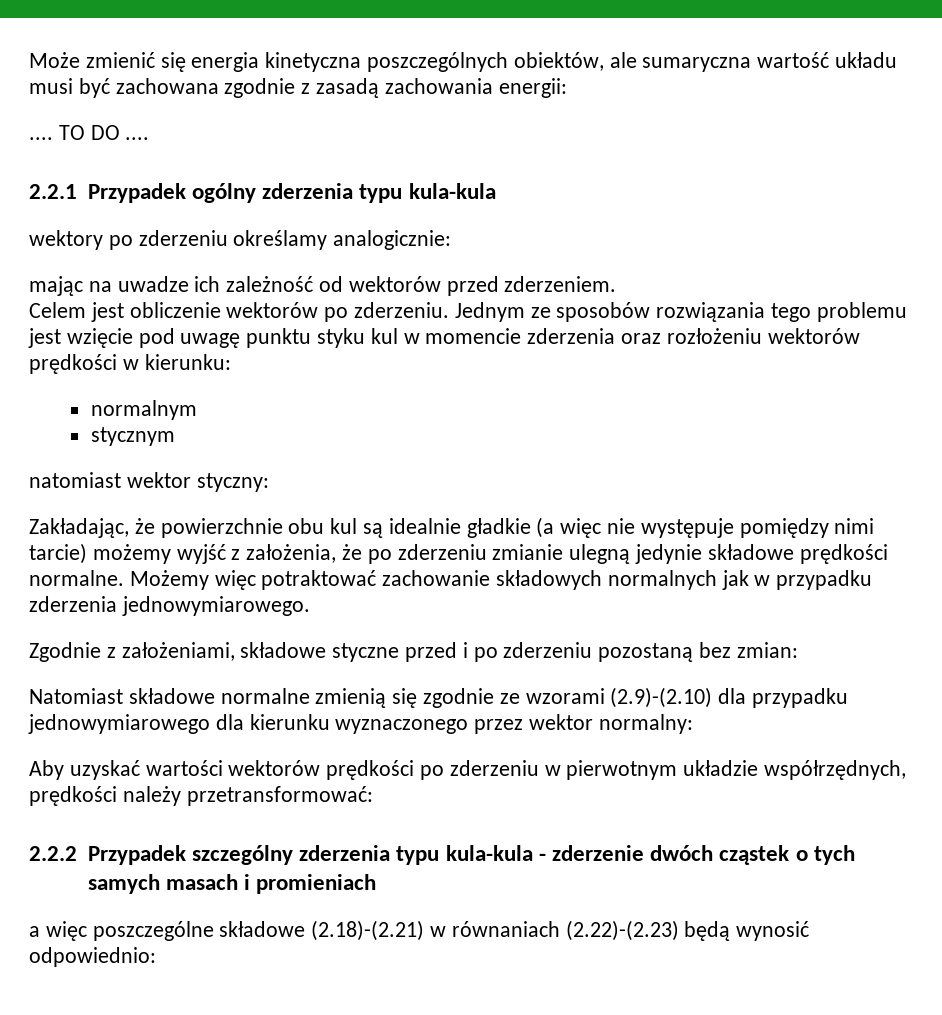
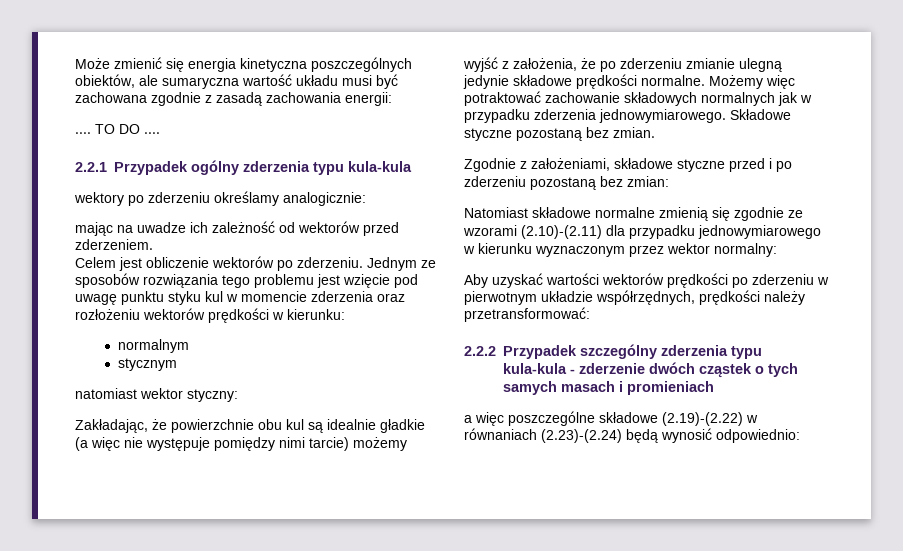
(310, 606) none -> [730,109,791,120] [464,127,655,141] Składowe styczne pozostaną bez zmian.
[610,687,713,708] (2.9)-(2.10) -> [521,225,602,239] (2.10)-(2.11)
[215,714,469,734] dla kierunku wyznaczonego -> [463,243,625,257] w kierunku wyznaczonym
[311,920,425,941] (2.18)-(2.21) -> [662,412,743,426] (2.19)-(2.22)
[565,920,679,941] (2.22)-(2.23) -> [541,429,622,443] (2.23)-(2.24)

